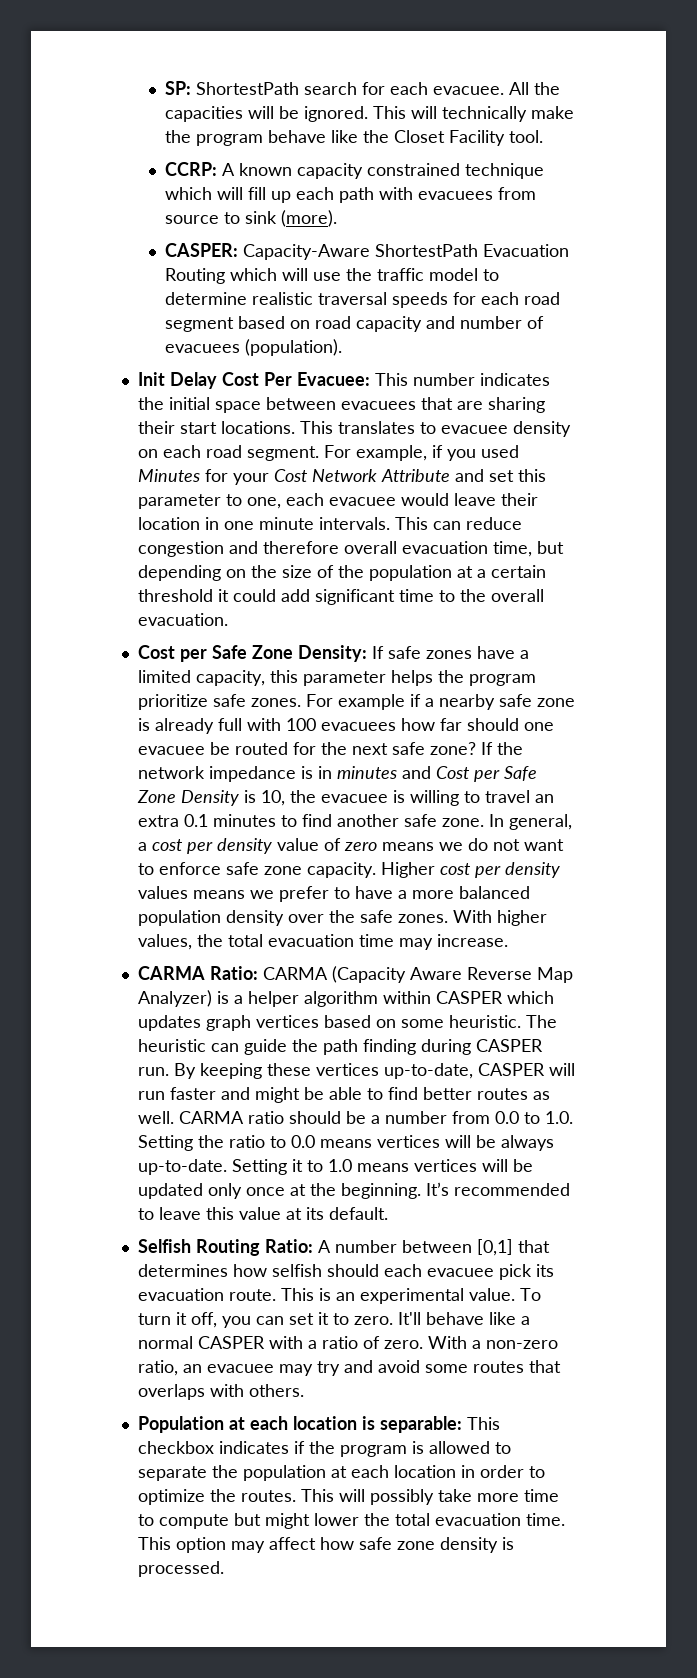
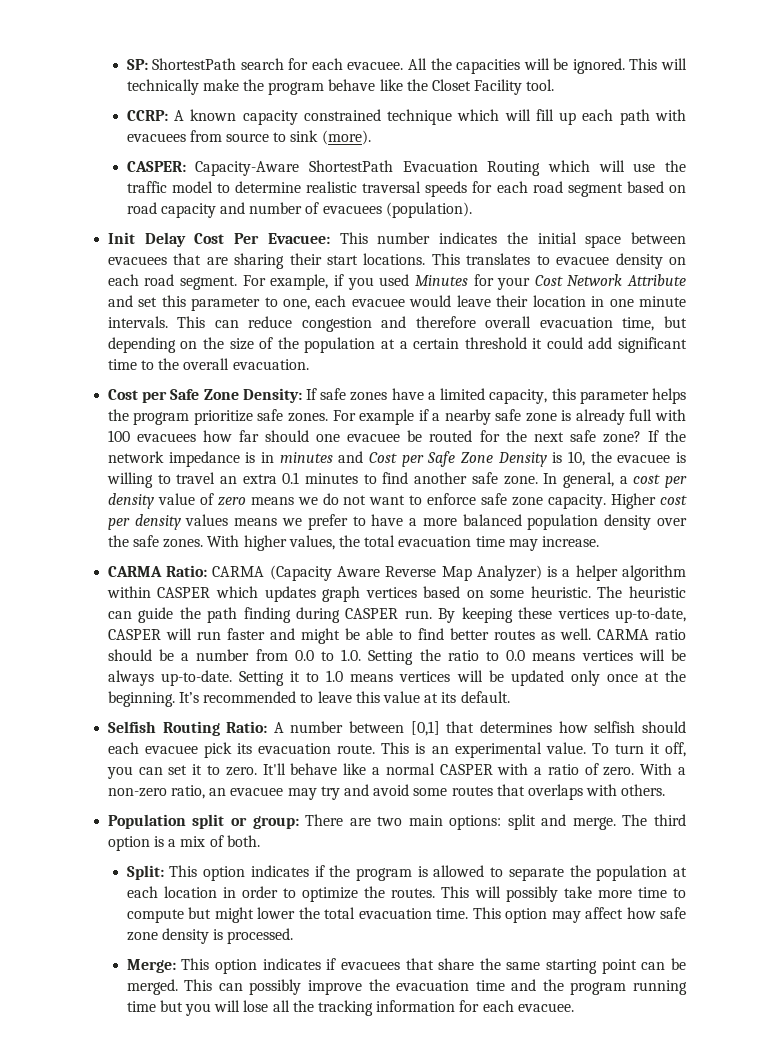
[228,1416,500,1433] [137,1441,214,1454] at each location is separable: This checkbox -> [192,814,686,830] [107,835,260,851] [126,865,246,881] split or group: There are two main options: split and merge. The third option is a mix of both. // Split: This option
(224, 1569) none -> [126,958,686,974] [126,979,687,995] [126,1000,574,1016] // Merge: This option indicates if evacuees that share the same starting point can be merged. This can possibly improve the evacuation time and the program running time but you will lose all the tracking information for each evacuee.

